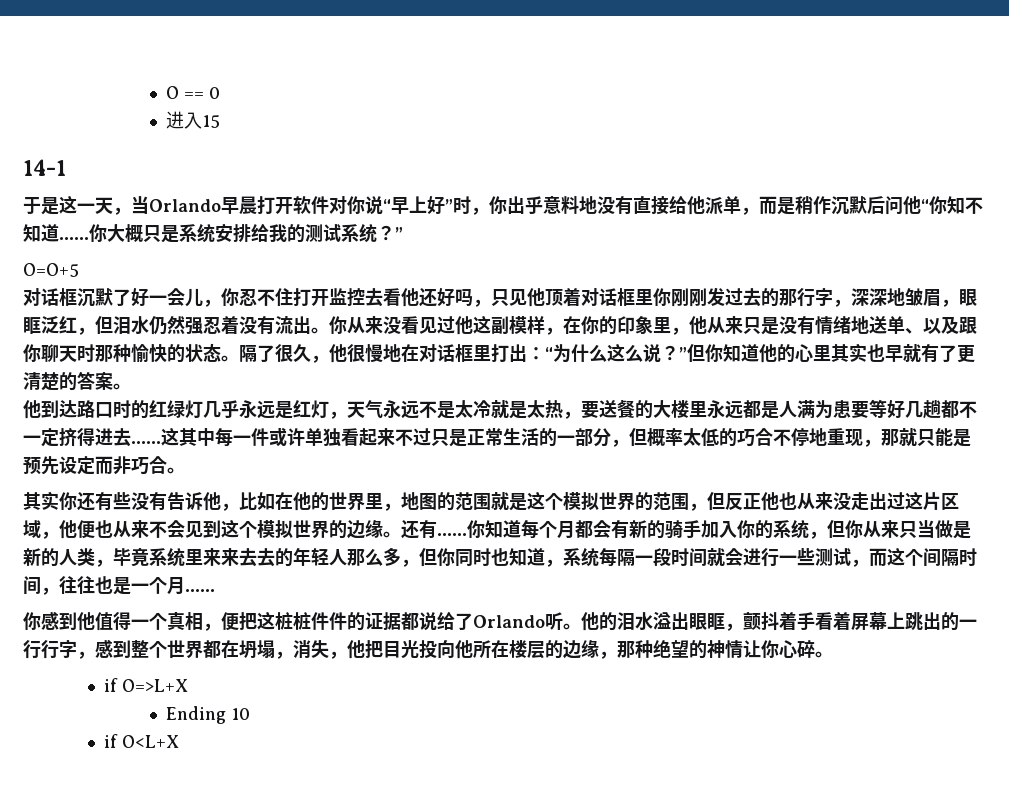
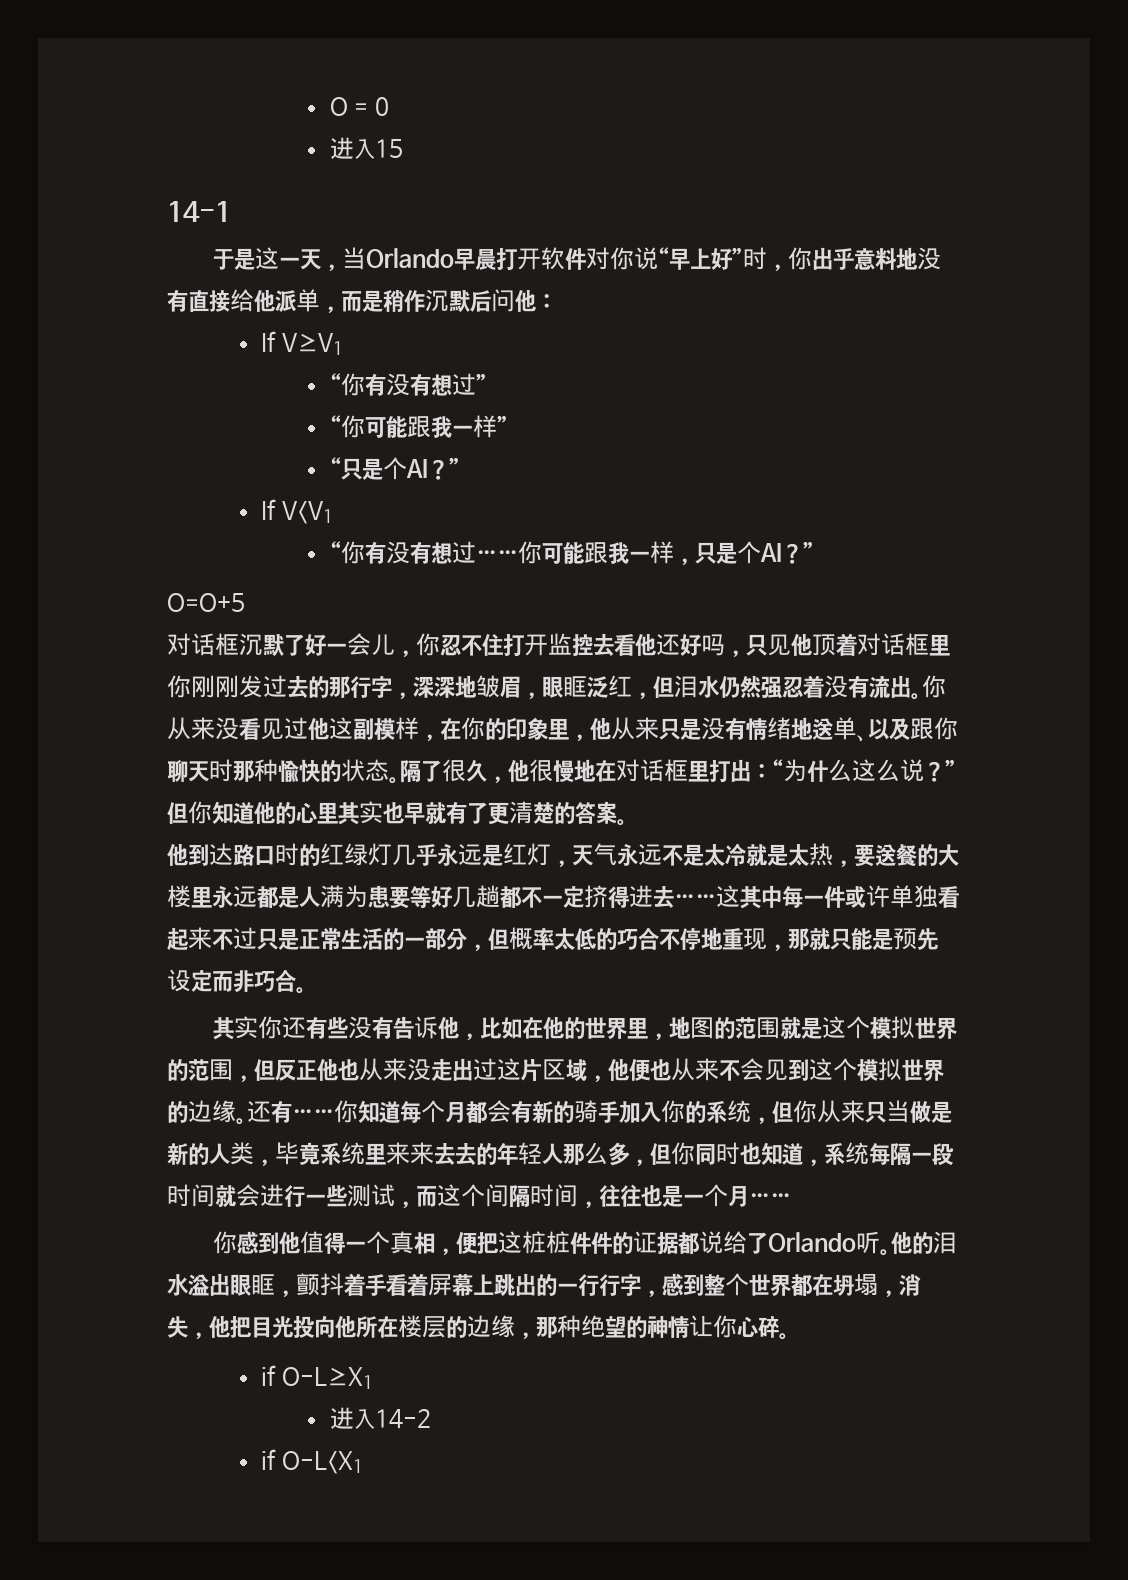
[166,86,205,99] O == -> [329,97,369,116] O =
[921,196,983,214] [23,223,377,243] “你知不知道……你大概只是系统安排给我的测试系统 -> [536,294,557,309] [261,331,343,355] [329,373,487,396] [329,415,508,439] [329,457,460,480] [261,499,333,524] [329,541,782,566] ： // If V≥V1 // “你有没有想过” // “你可能跟我一样” // “只是个AI？” // If V<V1 // “你有没有想过……你可能跟我一样，只是个AI
[122,679,189,692] [166,706,251,724] [104,734,180,748] O=>L+X // Ending 10 // if O<L+X -> [281,1367,373,1389] [329,1407,431,1429] [261,1449,363,1474] O-L≥X1 // 进入14-2 // if O-L<X1

